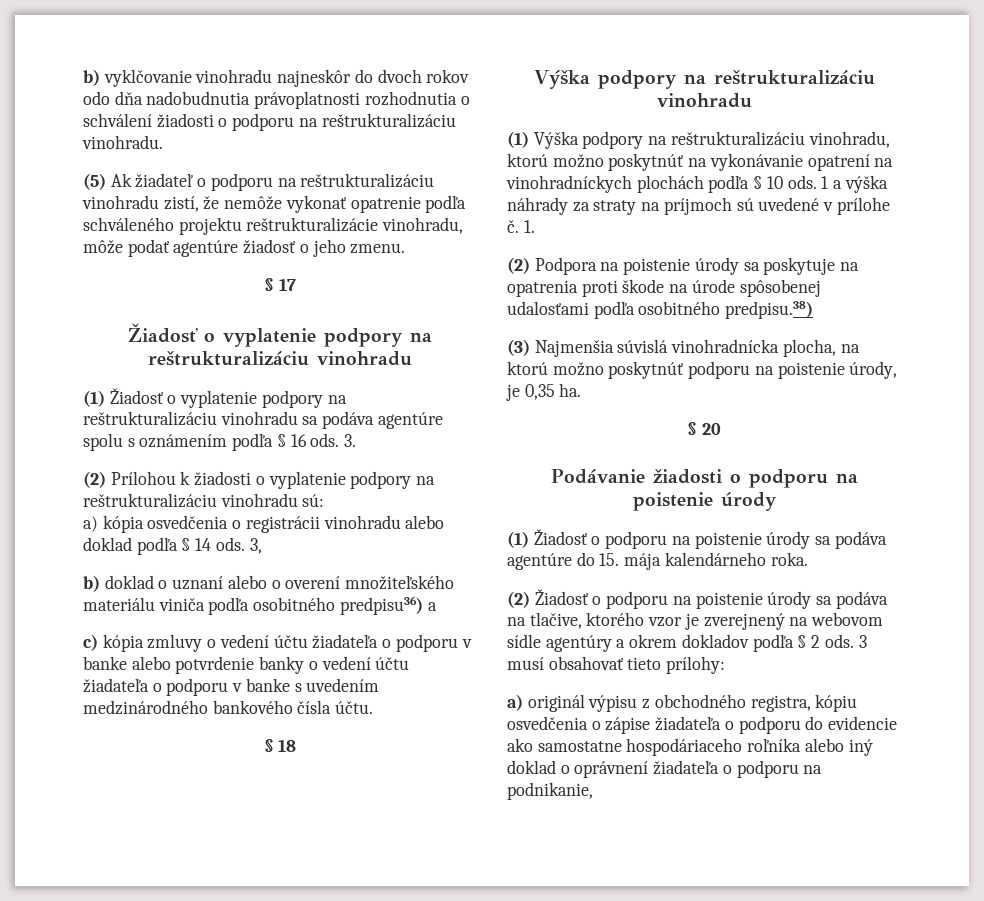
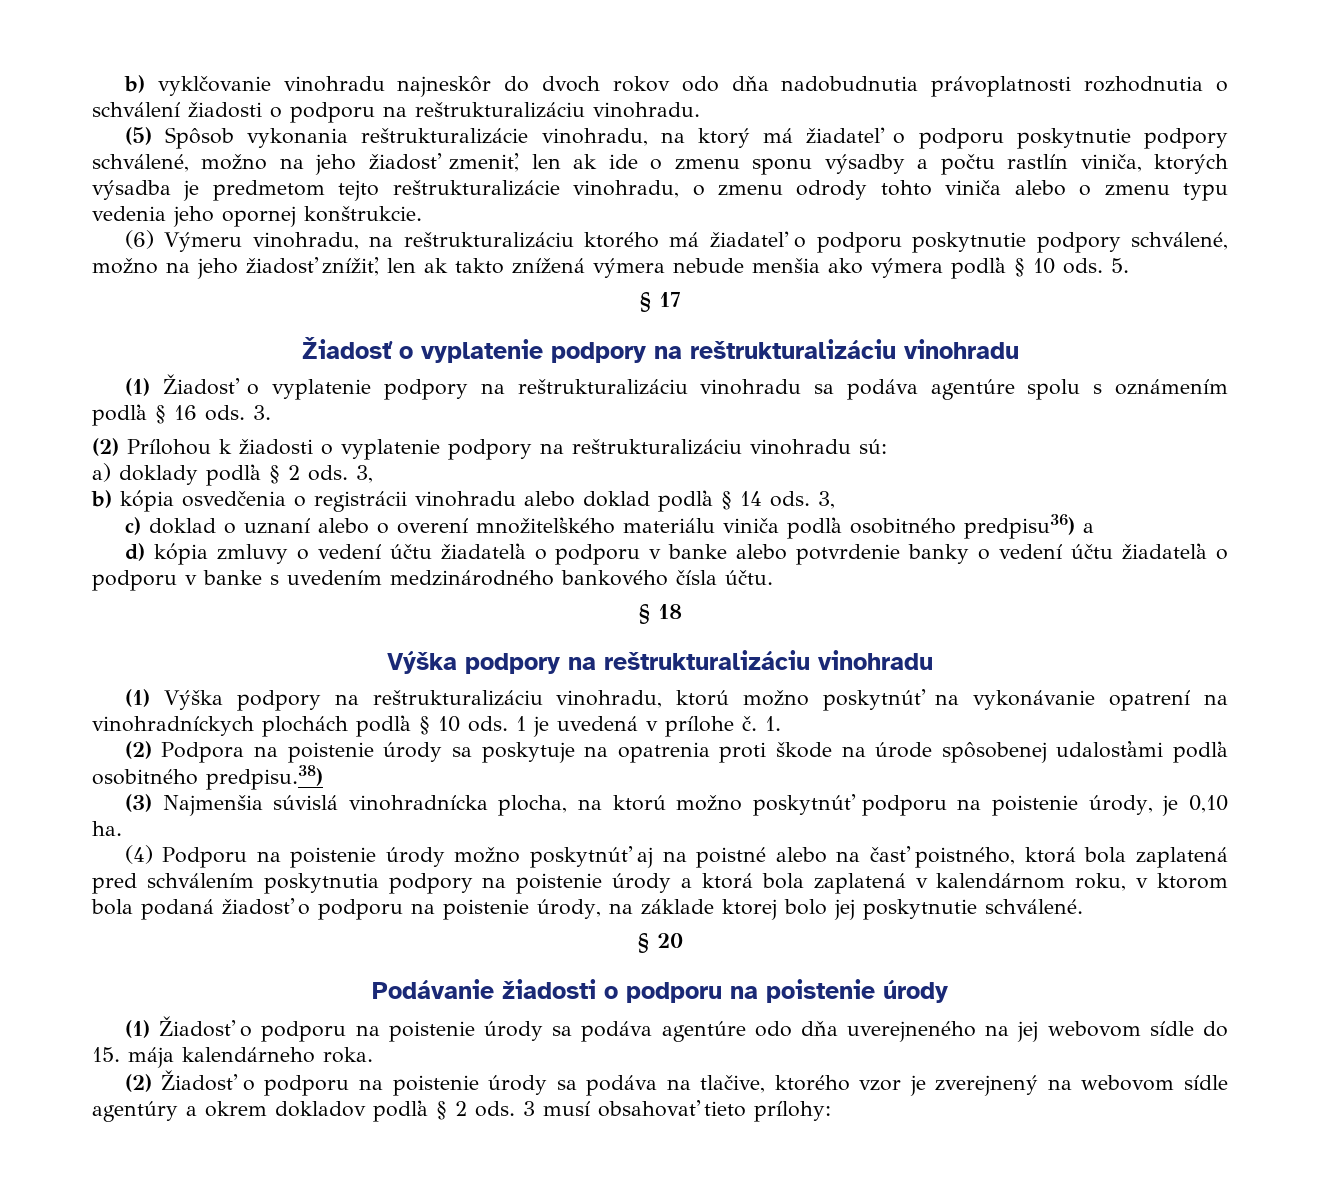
[110,173,435,191] [82,195,467,213] [83,217,464,235] [83,239,406,257] Ak žiadateľ o podporu na reštrukturalizáciu vinohradu zistí, že nemôže vykonať opatrenie podľa schváleného projektu reštrukturalizácie vinohradu, môže podať agentúre žiadosť o jeho zmenu. -> [165,127,1229,149] [92,153,1229,175] [92,180,1228,201] [92,206,422,227] [124,230,1228,253] [92,257,1129,279] Spôsob vykonania reštrukturalizácie vinohradu, na ktorý má žiadateľ o podporu poskytnutie podpory schválené, možno na jeho žiadosť zmeniť, len ak ide o zmenu sponu výsadby a počtu rastlín viniča, ktorých výsadba je predmetom tejto reštrukturalizácie vinohradu, o zmenu odrody tohto viniča alebo o zmenu typu vedenia jeho opornej konštrukcie. // (6) Výmeru vinohradu, na reštrukturalizáciu ktorého má žiadateľ o podporu poskytnutie podpory schválené, možno na jeho žiadosť znížiť, len ak takto znížená výmera nebude menšia ako výmera podľa § 10 ods. 5.
(98, 524) none -> [119,464,373,486] [91,490,112,508] doklady podľa § 2 ods. 3, // b)
[83,575,100,592] b) -> [124,517,141,535] c)
[83,634,98,651] c) -> [124,543,145,561] d)
[833,175,888,193] [507,197,820,215] a výška náhrady za straty na príjmoch sú uvedené -> [533,716,638,737] je uvedená
[524,384,555,400] 0,35 -> [1189,795,1229,813] 0,10
(582, 390) none -> [124,845,1228,868] [92,873,1228,894] [91,898,1083,920] // (4) Podporu na poistenie úrody možno poskytnúť aj na poistné alebo na časť poistného, ktorá bola zaplatená pred schválením poskytnutia podpory na poistenie úrody a ktorá bola zaplatená v kalendárnom roku, v ktorom bola podaná žiadosť o podporu na poistenie úrody, na základe ktorej bolo jej poskytnutie schválené.
(572, 561) none -> [754,1021,1194,1042] odo dňa uverejneného na jej webovom sídle
[507,694,858,712] [507,716,898,734] [507,738,873,756] [507,760,823,778] [507,782,593,800] // a) originál výpisu z obchodného registra, kópiu osvedčenia o zápise žiadateľa o podporu do evidencie ako samostatne hospodáriaceho roľníka alebo iný doklad o oprávnení žiadateľa o podporu na podnikanie, -> (831, 1111) none

